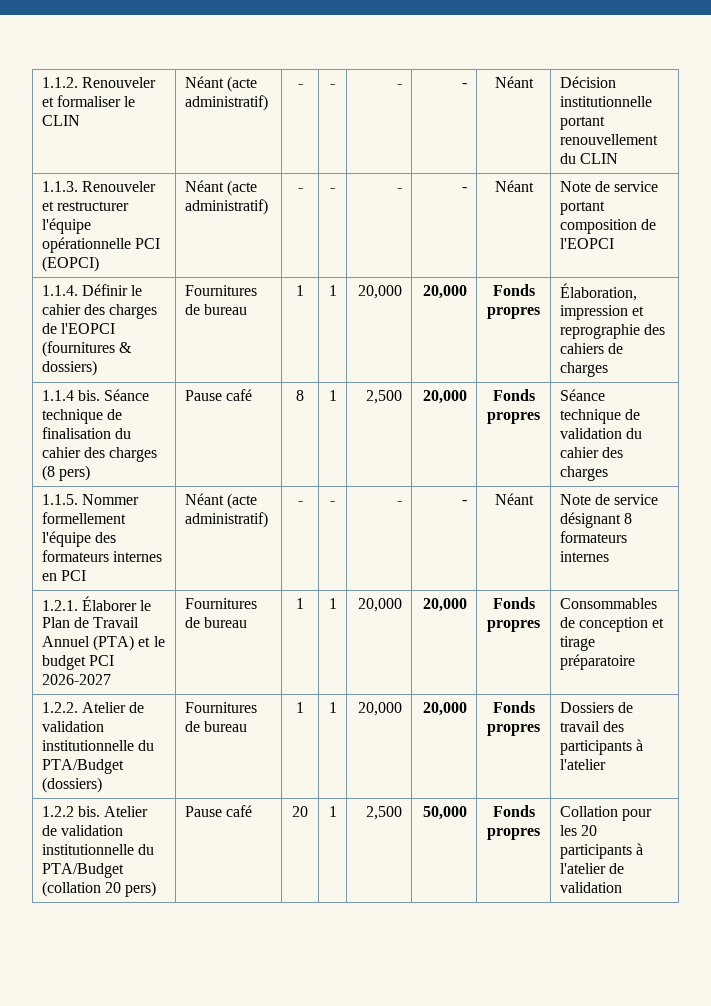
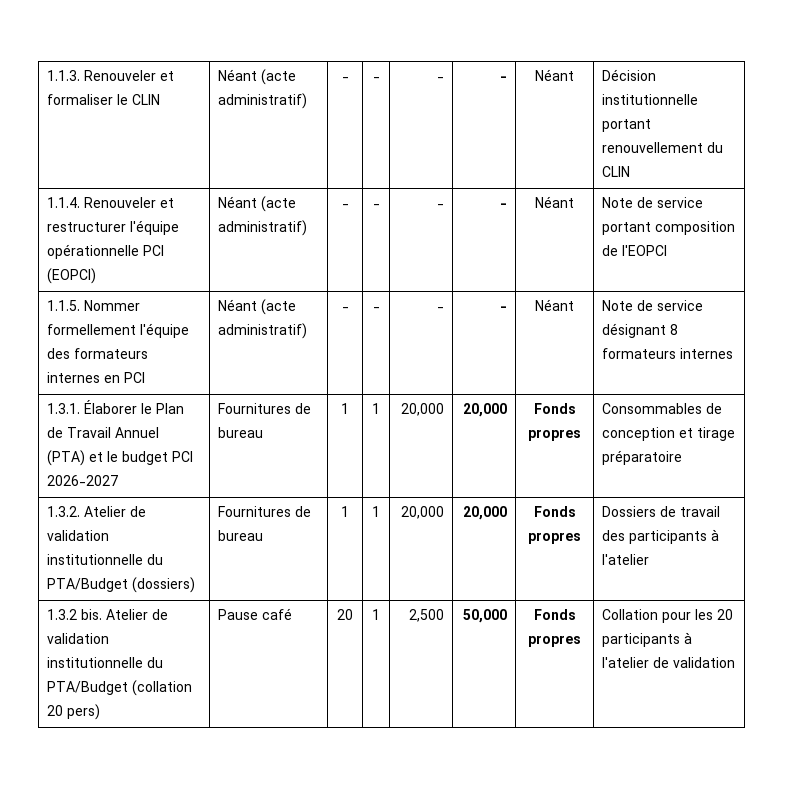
[41,77,78,88] 1.1.2. -> [47,70,81,81] 1.1.3.
[41,181,78,192] 1.1.3. -> [47,197,81,208] 1.1.4.
[41,284,143,296] [41,304,158,319] [41,323,116,334] [41,341,133,357] [41,360,97,376] [184,285,257,296] [184,304,248,315] [296,285,304,296] [328,285,337,296] [358,285,403,299] [423,285,468,299] [492,284,535,296] [487,307,540,319] [559,283,637,301] [559,305,645,320] [559,324,666,339] [559,343,624,354] [559,362,608,377] [41,389,150,401] [41,409,123,424] [41,427,132,439] [41,447,158,462] [41,465,91,481] [184,389,253,401] [296,390,304,401] [328,390,337,401] [366,390,403,404] [423,390,468,404] [492,389,535,401] [487,412,540,424] [559,389,605,401] [559,409,641,424] [559,428,643,439] [559,447,624,458] [559,466,608,481] // 1.1.4. Définir le cahier des charges de l'EOPCI (fournitures & dossiers) | Fournitures de bureau | 1 | 1 | 20,000 | 20,000 | Fonds propres | Élaboration, impression et reprographie des cahiers de charges // 1.1.4 bis. Séance technique de finalisation du cahier des charges (8 pers) | Pause café | 8 | 1 | 2,500 | 20,000 | Fonds propres | Séance technique de validation du cahier des charges -> (668, 250) none
[41,600,78,611] 1.2.1. -> [47,403,81,414] 1.3.1.
[41,702,78,713] 1.2.2. -> [47,506,81,517] 1.3.2.
[41,806,74,817] 1.2.2 -> [47,609,78,620] 1.3.2

